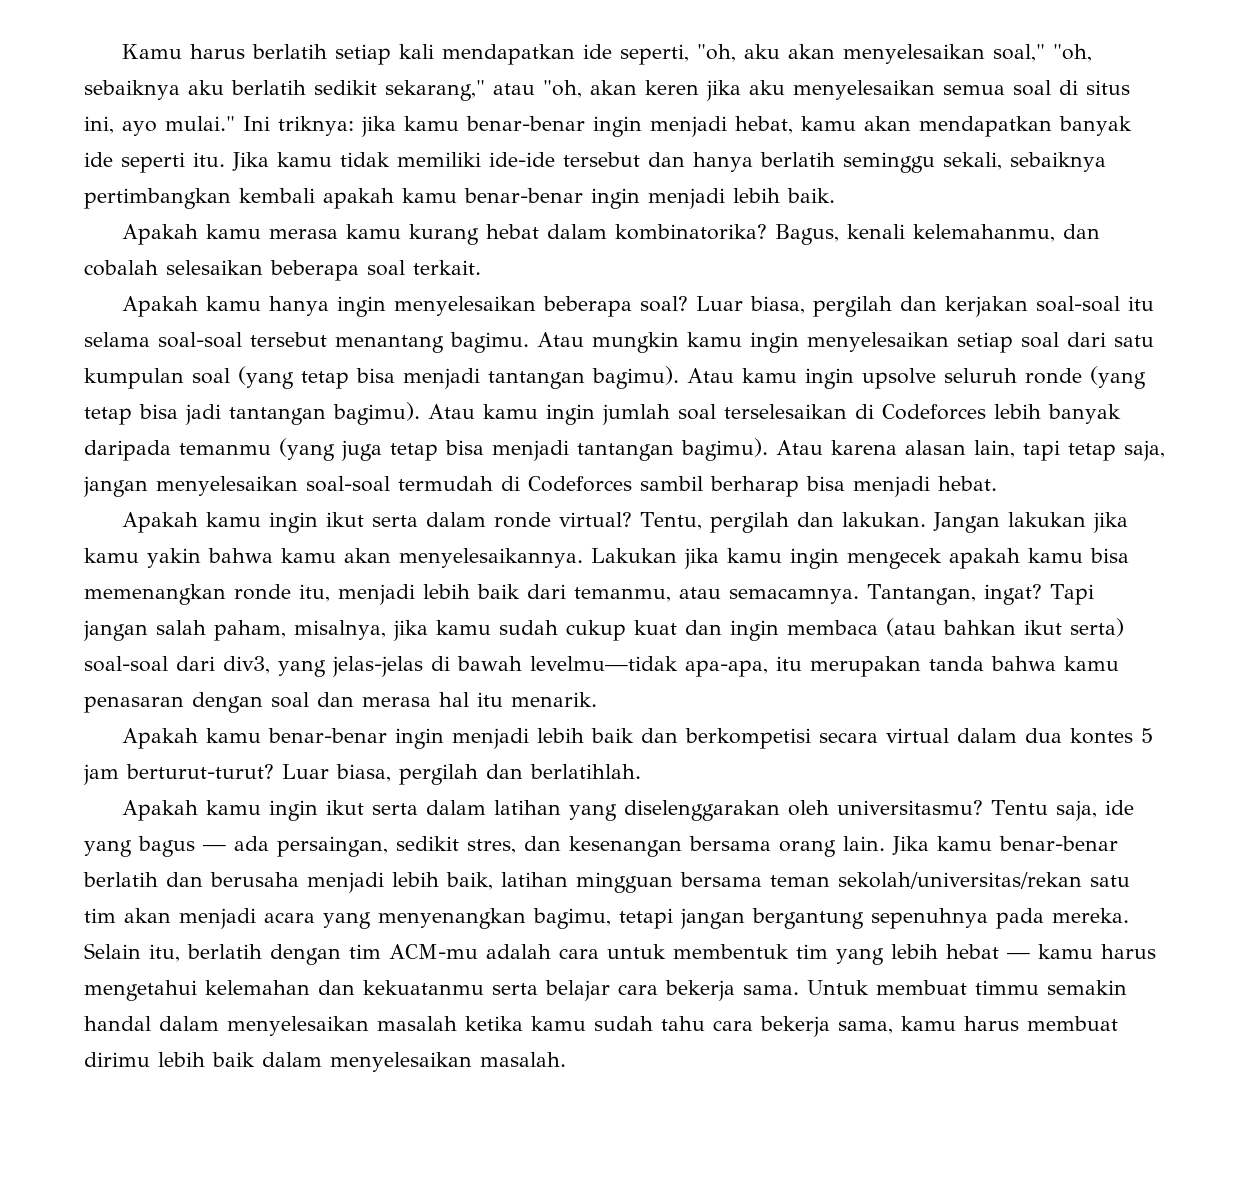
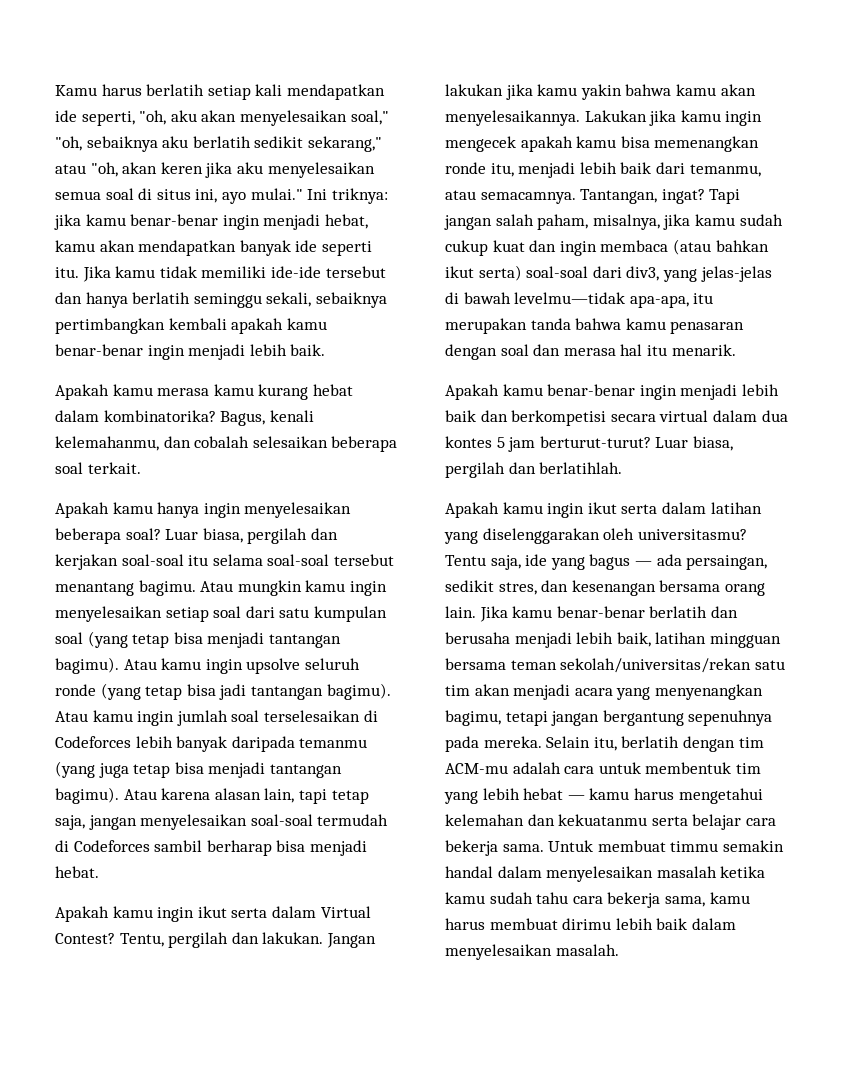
[493,512,632,528] ronde virtual? -> [320,906,371,918] [55,933,115,944] Virtual Contest?

